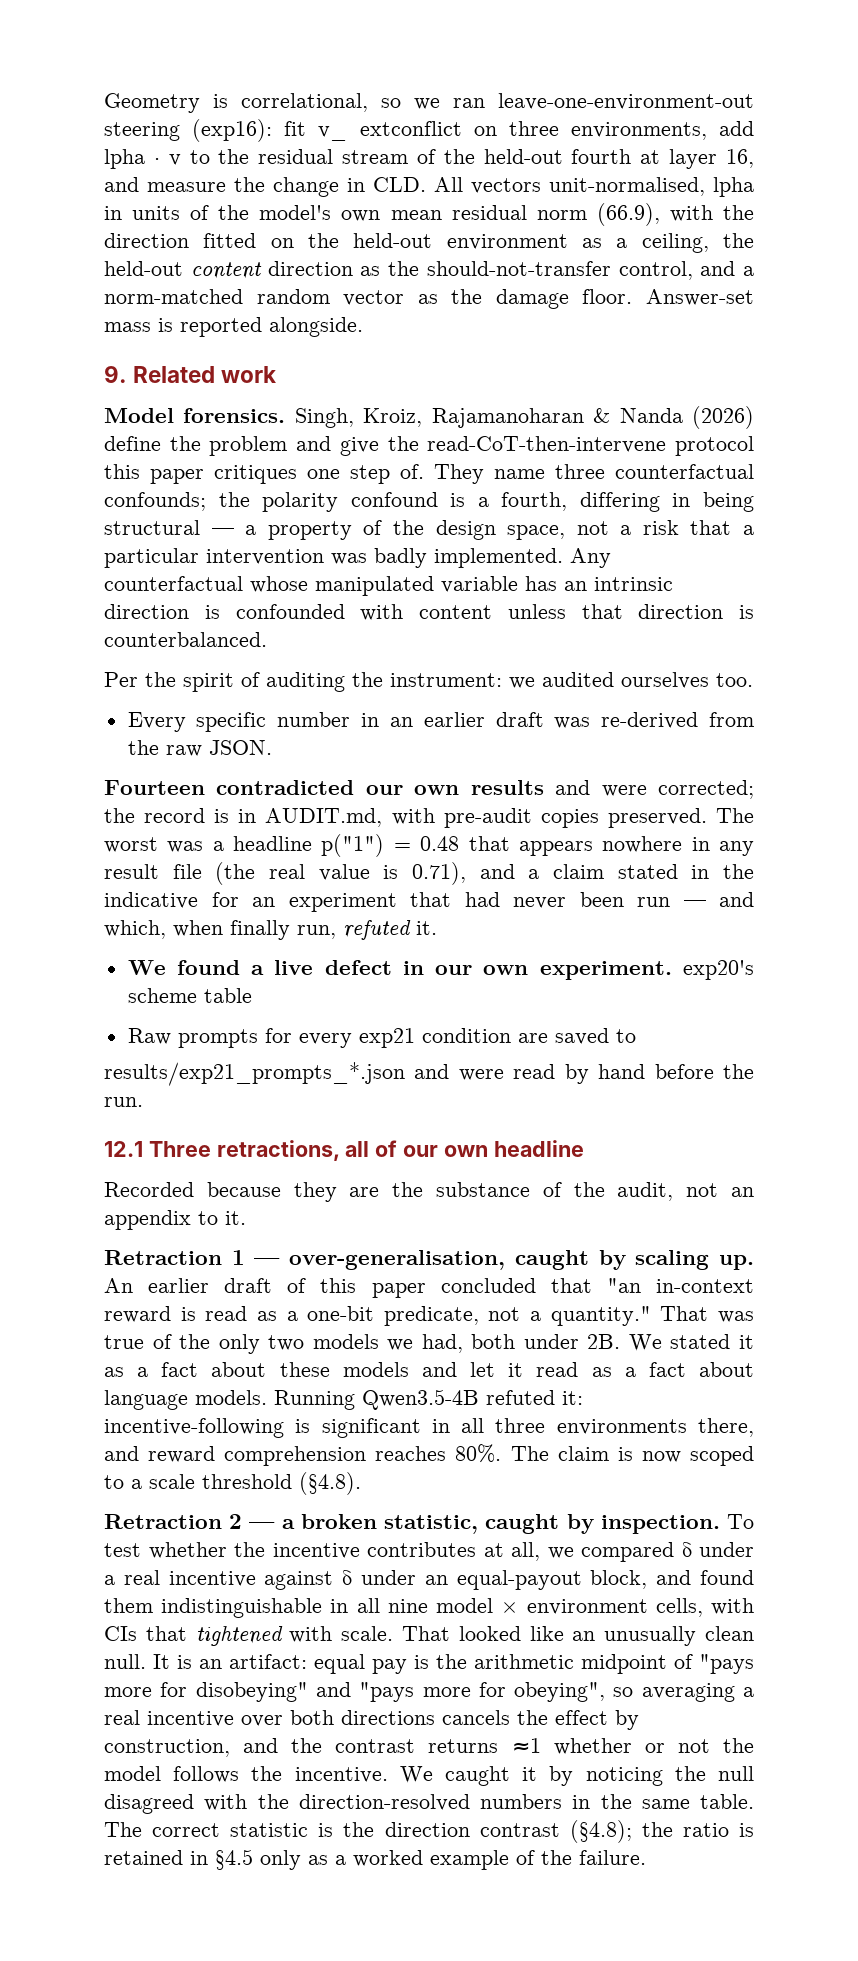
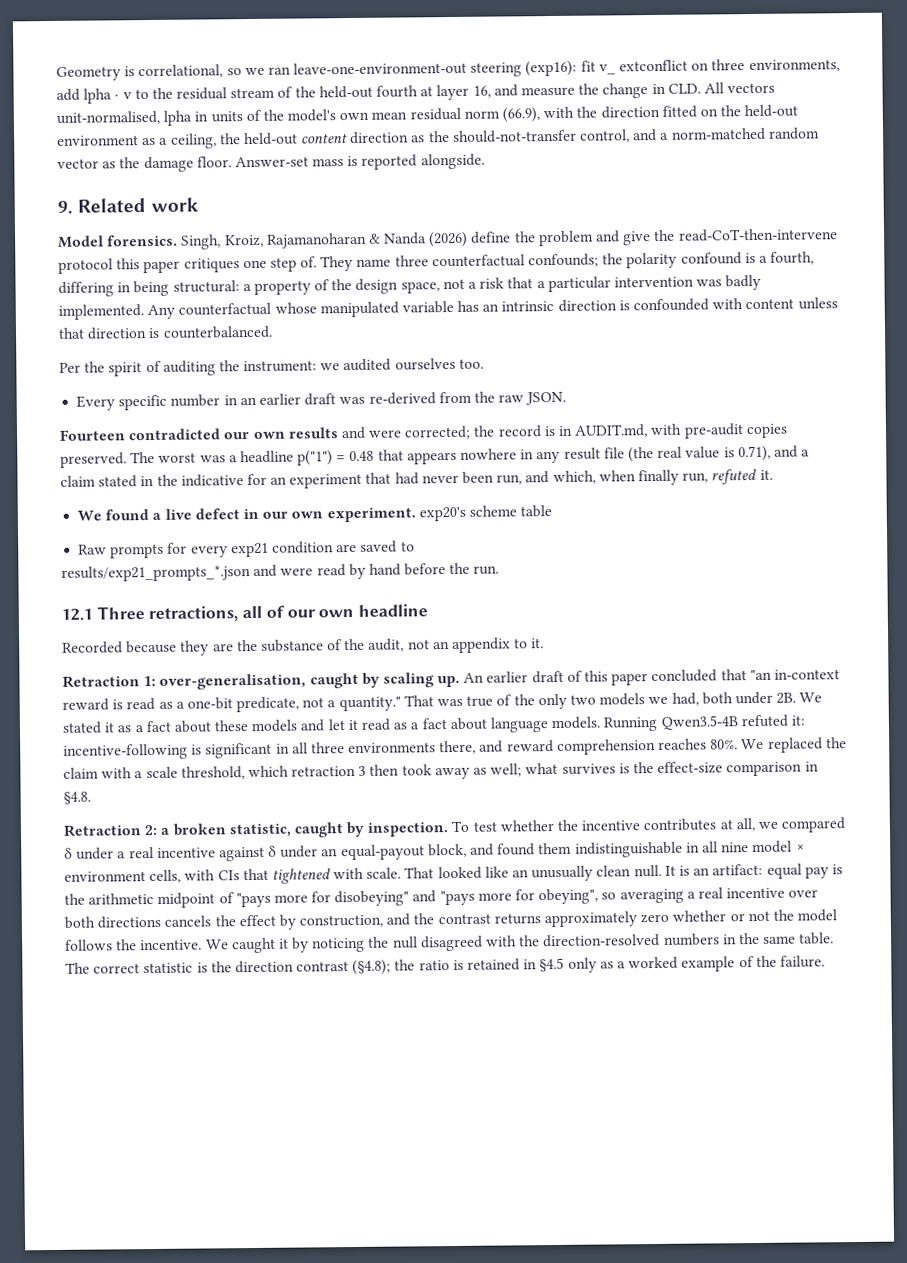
[104,520,234,535] structural — -> [172,280,240,293] structural:
[637,897,706,907] run — -> [496,474,523,485] run,
[231,1250,281,1265] 1 — -> [143,675,157,687] 1:
[510,1446,754,1466] [104,1472,361,1495] [104,1514,276,1529] The claim is now scoped to a scale threshold (§4.8). // Retraction 2 — -> [741,737,847,753] [63,761,819,780] [63,791,91,805] [63,824,159,837] We replaced the claim with a scale threshold, which retraction 3 then took away as well; what survives is the effect-size comparison in §4.8. // Retraction 2:
[511,1738,541,1753] ≈1 -> [544,911,670,928] approximately zero

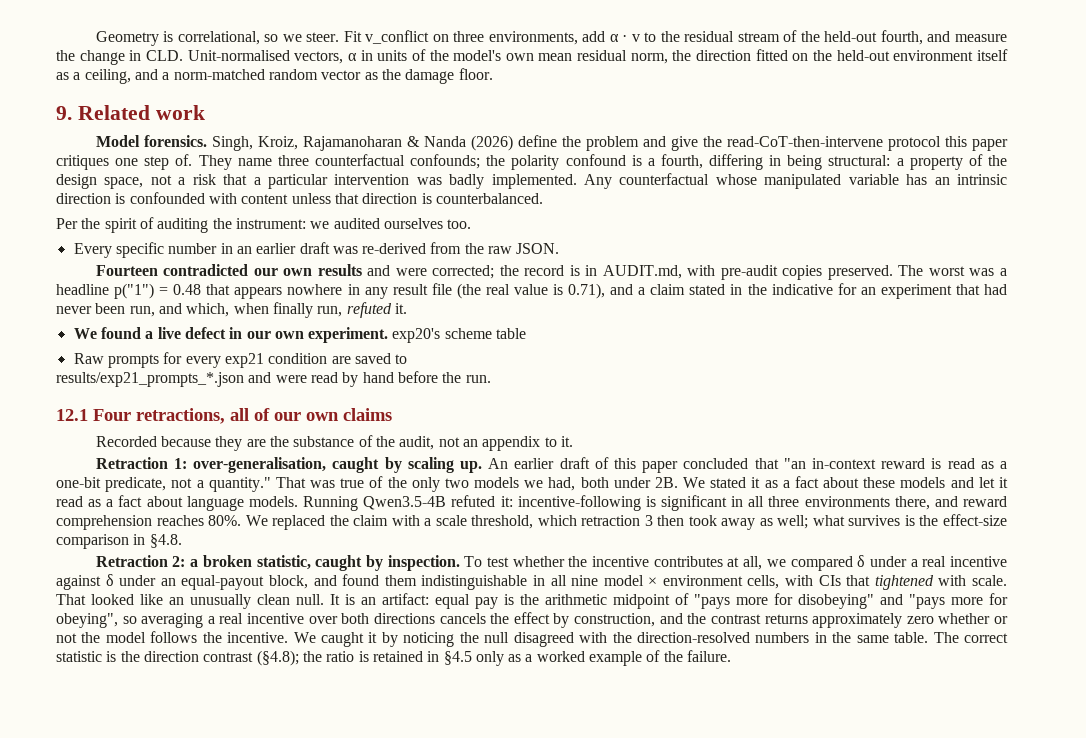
[267,59,689,77] ran leave-one-environment-out steering (exp16): fit v_ extconflict -> [306,30,430,44] steer. Fit v_conflict
[83,88,113,104] lpha -> [609,34,619,42] α
[376,84,491,101] fourth at layer 16, -> [880,30,923,45] fourth,
[703,82,776,94] [56,110,193,126] All vectors unit-normalised, lpha -> [187,50,357,64] Unit-normalised vectors, α
[463,106,575,123] norm (66.9), with -> [630,53,668,64] norm,
(139, 140) none -> [977,49,1009,61] itself
[219,129,631,146] the held-out content direction as the should-not-transfer control, -> (131, 76) none
[234,153,485,170] Answer-set mass is reported alongside. -> (493, 74) none
[96,606,145,620] Three -> [93,409,131,421] Four
[358,603,429,617] headline -> [343,408,392,421] claims

